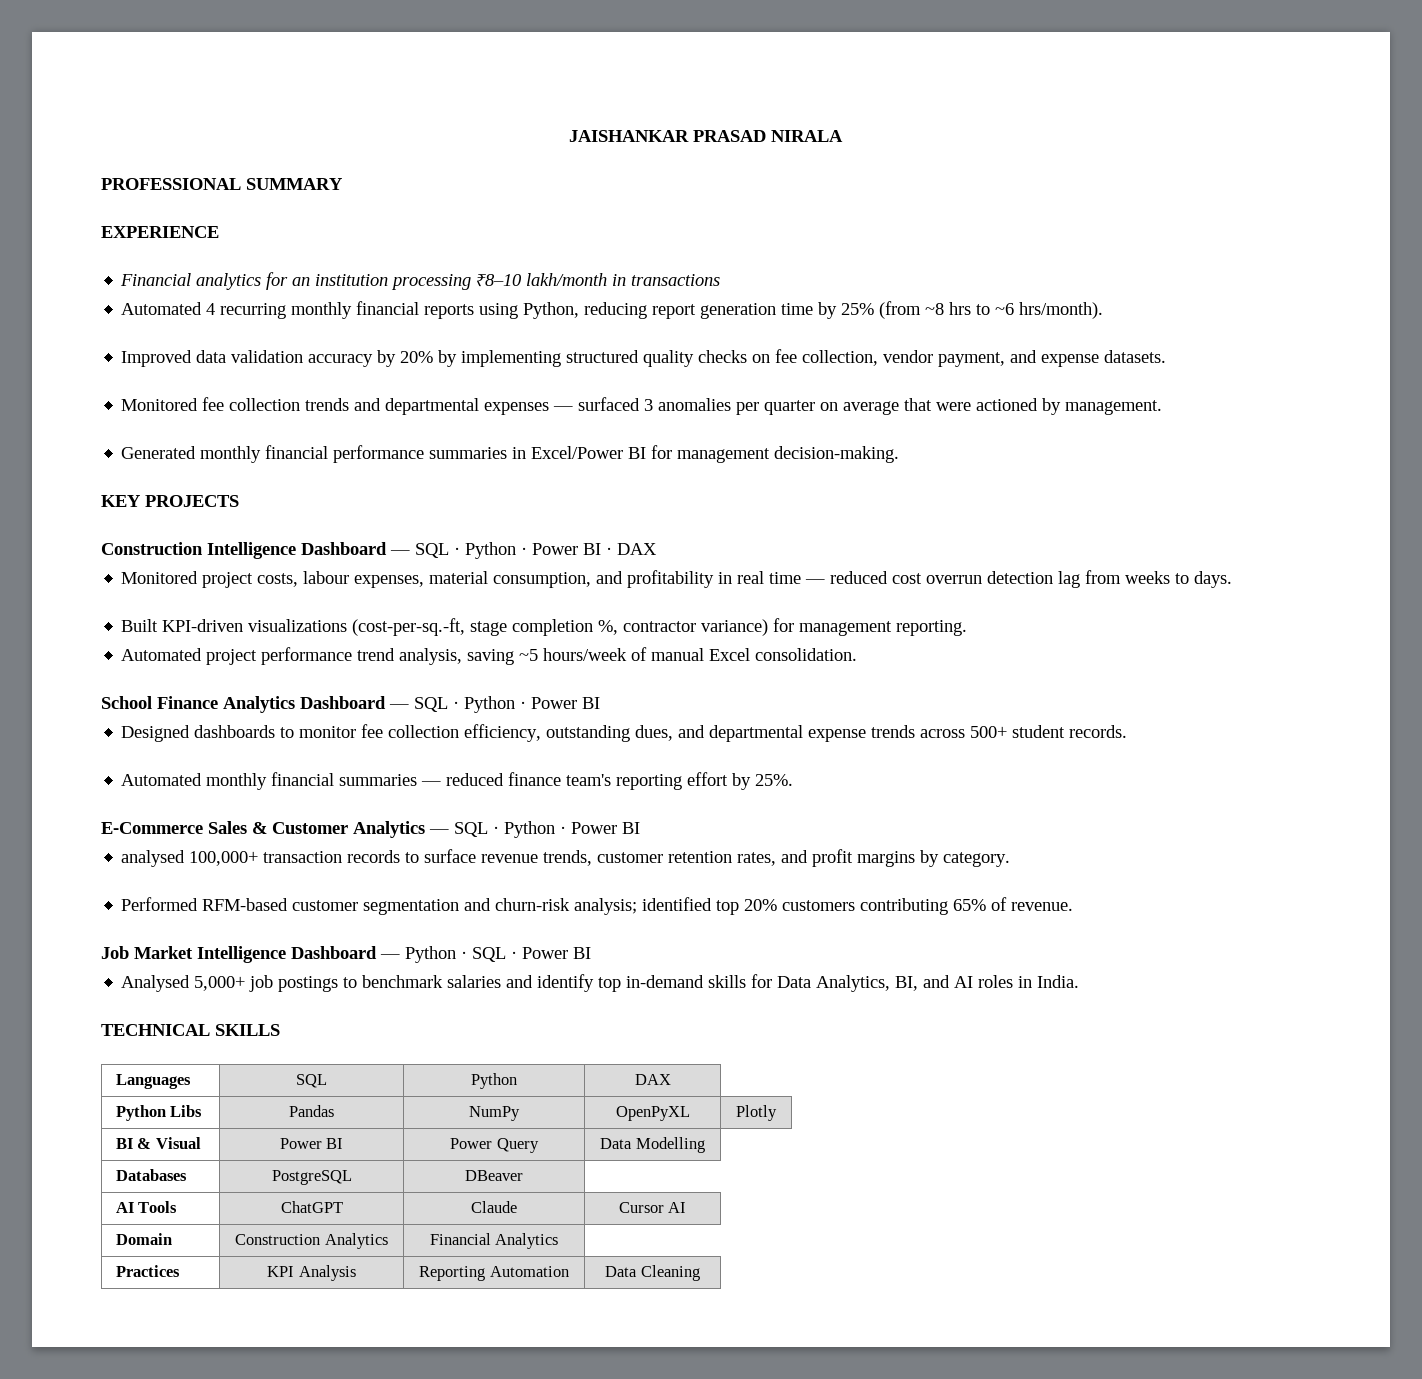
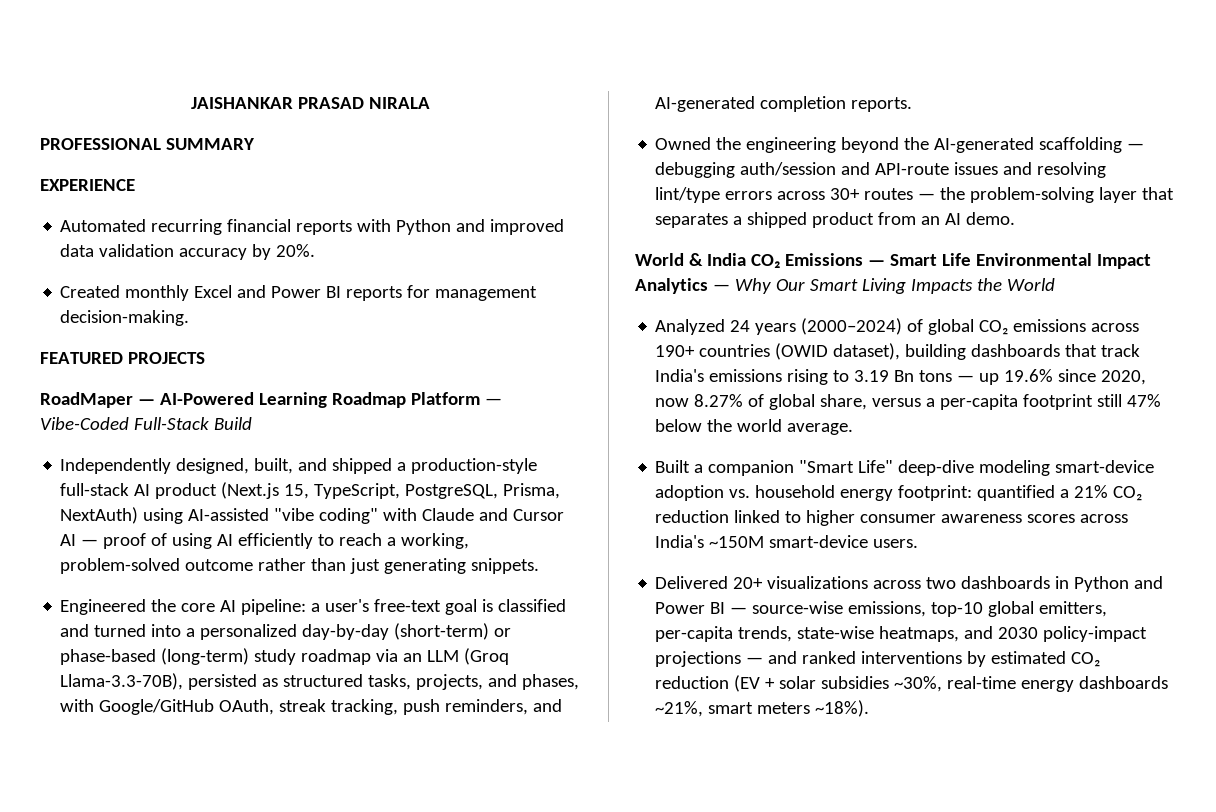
[120,272,721,290] [121,301,1104,319] [121,349,1167,367] [121,397,1163,415] [121,445,647,463] Financial analytics for an institution processing ₹8–10 lakh/month in transactions // Automated 4 recurring monthly financial reports using Python, reducing report generation time by 25% (from ~8 hrs to ~6 hrs/month). // Improved data validation accuracy by 20% by implementing structured quality checks on fee collection, vendor payment, and expense datasets. // Monitored fee collection trends and departmental expenses — surfaced 3 anomalies per quarter on average that were actioned by management. // Generated monthly financial performance summaries in Excel/Power BI -> [60,219,565,235] [60,244,316,260] [60,285,403,301] Automated recurring financial reports with Python and improved data validation accuracy by 20%. // Created monthly Excel and Power BI reports
[101,495,141,507] KEY -> [40,352,123,364] FEATURED
[101,542,657,559] [121,570,1233,588] [121,618,968,636] [121,647,858,665] [101,696,600,713] [121,724,1128,742] [121,772,794,790] [101,821,640,838] [121,849,1011,867] [121,897,1074,915] [101,946,591,963] [121,974,1080,992] [101,1024,280,1036] [115,1074,191,1089] [296,1074,327,1088] [471,1073,517,1089] [634,1074,671,1085] [115,1105,203,1121] [289,1105,334,1117] [469,1106,520,1121] [615,1106,690,1121] [736,1105,777,1121] [115,1137,201,1149] [279,1138,344,1149] [450,1138,539,1153] [600,1137,705,1153] [115,1169,187,1181] [271,1170,352,1185] [465,1170,523,1181] [115,1201,178,1213] [280,1201,343,1213] [471,1201,517,1213] [618,1202,687,1213] [115,1233,172,1245] [235,1233,388,1249] [429,1233,559,1249] [115,1265,180,1277] [267,1265,356,1281] [419,1266,569,1281] [605,1265,700,1281] Construction Intelligence Dashboard — SQL · Python · Power BI · DAX // Monitored project costs, labour expenses, material consumption, and profitability in real time — reduced cost overrun detection lag from weeks to days. // Built KPI-driven visualizations (cost-per-sq.-ft, stage completion %, contractor variance) for management reporting. // Automated project performance trend analysis, saving ~5 hours/week of manual Excel consolidation. // School Finance Analytics Dashboard — SQL · Python · Power BI // Designed dashboards to monitor fee collection efficiency, outstanding dues, and departmental expense trends across 500+ student records. // Automated monthly financial summaries — reduced finance team's reporting effort by 25%. // E-Commerce Sales & Customer Analytics — SQL · Python · Power BI // analysed 100,000+ transaction records to surface revenue trends, customer retention rates, and profit margins by category. // Performed RFM-based customer segmentation and churn-risk analysis; identified top 20% customers contributing 65% of revenue. // Job Market Intelligence Dashboard — Python · SQL · Power BI // Analysed 5,000+ job postings to benchmark salaries and identify top in-demand skills for Data Analytics, BI, and AI roles in India. // TECHNICAL SKILLS // Languages | SQL | Python | DAX // Python Libs | Pandas | NumPy | OpenPyXL | Plotly // BI & Visual | Power BI | Power Query | Data Modelling // Databases | PostgreSQL | DBeaver // AI Tools | ChatGPT | Claude | Cursor AI // Domain | Construction Analytics | Financial Analytics // Practices | KPI Analysis | Reporting Automation | Data Cleaning -> [40,392,502,408] [40,417,252,430] [60,458,538,474] [60,482,561,499] [60,507,565,524] [60,533,470,549] [60,558,540,574] [60,599,567,615] [60,623,512,640] [60,648,510,665] [60,673,580,690] [60,699,563,715] [655,96,913,112] [655,137,1145,153] [655,162,1107,178] [655,187,1175,203] [655,212,1016,228] [635,253,1151,269] [635,278,1055,294] [655,318,1140,335] [655,343,1141,360] [655,369,1147,385] [655,394,1162,410] [655,419,854,435] [655,460,1155,476] [655,485,1143,501] [655,510,1129,526] [655,535,919,548] [655,576,1164,592] [655,601,1108,617] [655,626,1148,642] [655,651,1101,667] [655,675,1169,692] [655,700,870,717] RoadMaper — AI-Powered Learning Roadmap Platform — Vibe-Coded Full-Stack Build // Independently designed, built, and shipped a production-style full-stack AI product (Next.js 15, TypeScript, PostgreSQL, Prisma, NextAuth) using AI-assisted "vibe coding" with Claude and Cursor AI — proof of using AI efficiently to reach a working, problem-solved outcome rather than just generating snippets. // Engineered the core AI pipeline: a user's free-text goal is classified and turned into a personalized day-by-day (short-term) or phase-based (long-term) study roadmap via an LLM (Groq Llama-3.3-70B), persisted as structured tasks, projects, and phases, with Google/GitHub OAuth, streak tracking, push reminders, and AI-generated completion reports. // Owned the engineering beyond the AI-generated scaffolding — debugging auth/session and API-route issues and resolving lint/type errors across 30+ routes — the problem-solving layer that separates a shipped product from an AI demo. // World & India CO₂ Emissions — Smart Life Environmental Impact Analytics — Why Our Smart Living Impacts the World // Analyzed 24 years (2000–2024) of global CO₂ emissions across 190+ countries (OWID dataset), building dashboards that track India's emissions rising to 3.19 Bn tons — up 19.6% since 2020, now 8.27% of global share, versus a per-capita footprint still 47% below the world average. // Built a companion "Smart Life" deep-dive modeling smart-device adoption vs. household energy footprint: quantified a 21% CO₂ reduction linked to higher consumer awareness scores across India's ~150M smart-device users. // Delivered 20+ visualizations across two dashboards in Python and Power BI — source-wise emissions, top-10 global emitters, per-capita trends, state-wise heatmaps, and 2030 policy-impact projections — and ranked interventions by estimated CO₂ reduction (EV + solar subsidies ~30%, real-time energy dashboards ~21%, smart meters ~18%).

